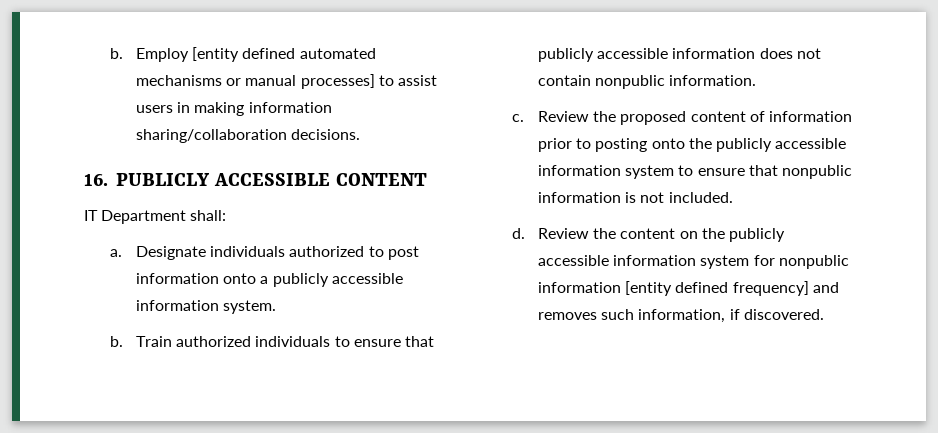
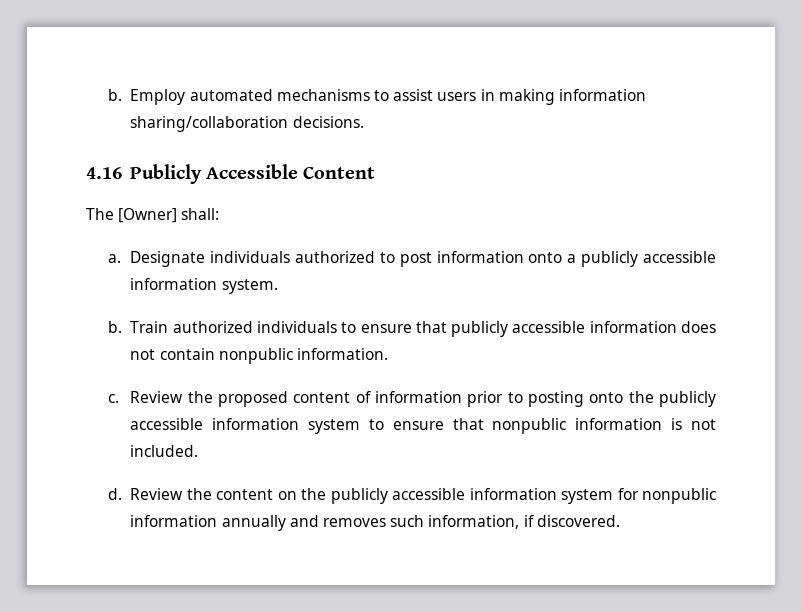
[192,47,376,62] [135,74,375,89] [entity defined automated mechanisms or manual processes] -> [189,89,370,101] automated mechanisms
[84,173,427,186] [84,210,187,224] 16. PUBLICLY ACCESSIBLE CONTENT // IT Department -> [86,164,376,184] [86,208,178,223] 4.16 Publicly Accessible Content // The [Owner]
[625,281,809,296] [entity defined frequency] -> [221,515,286,531] annually

